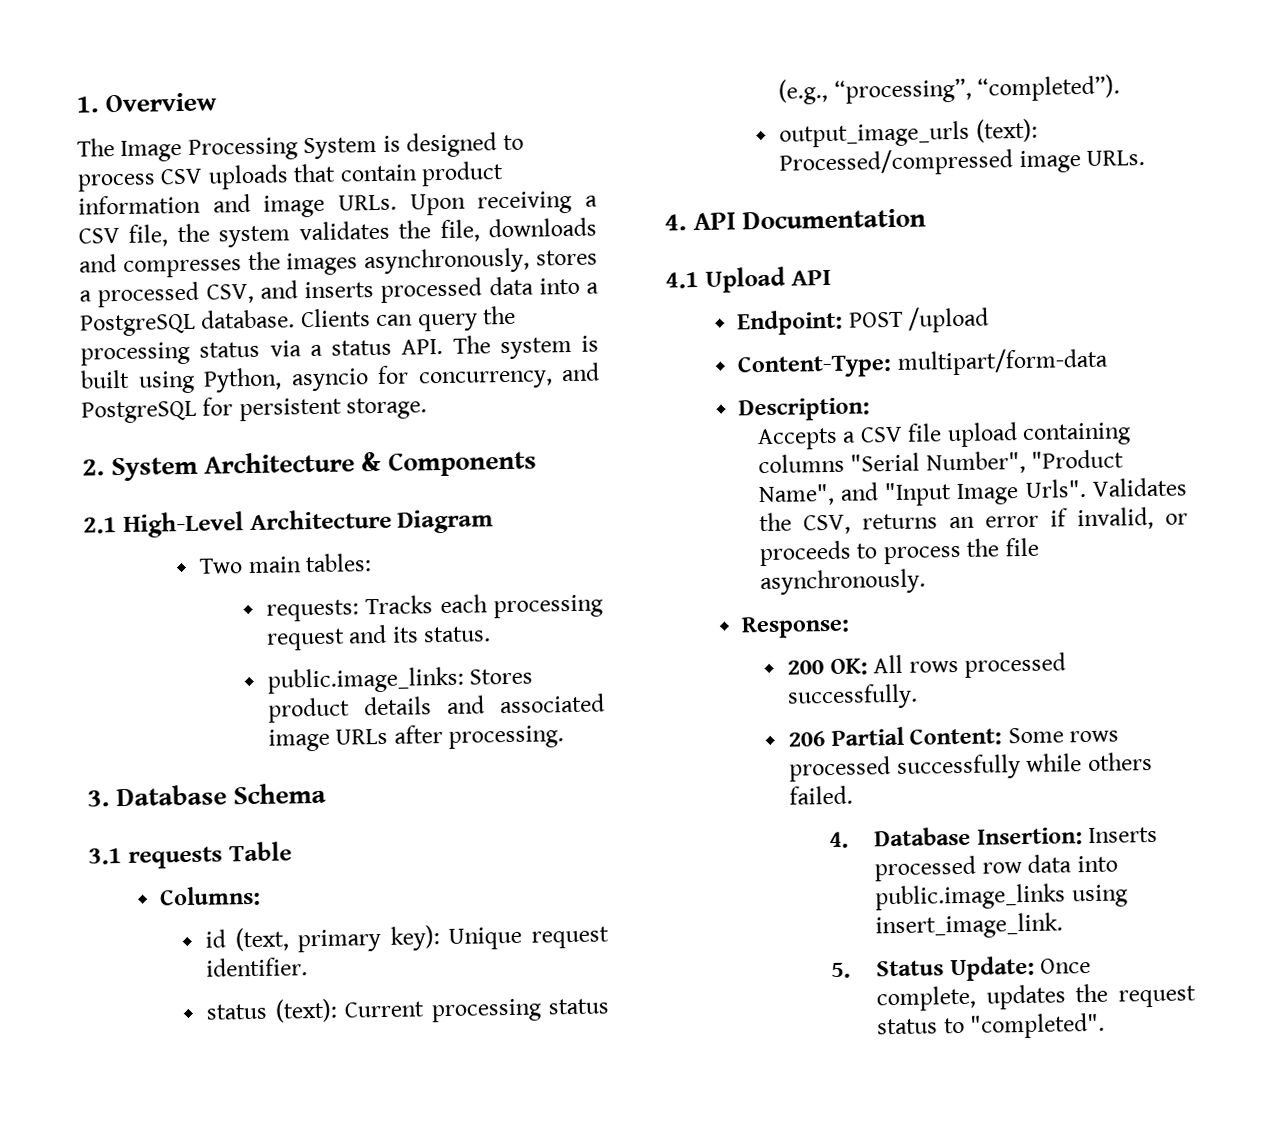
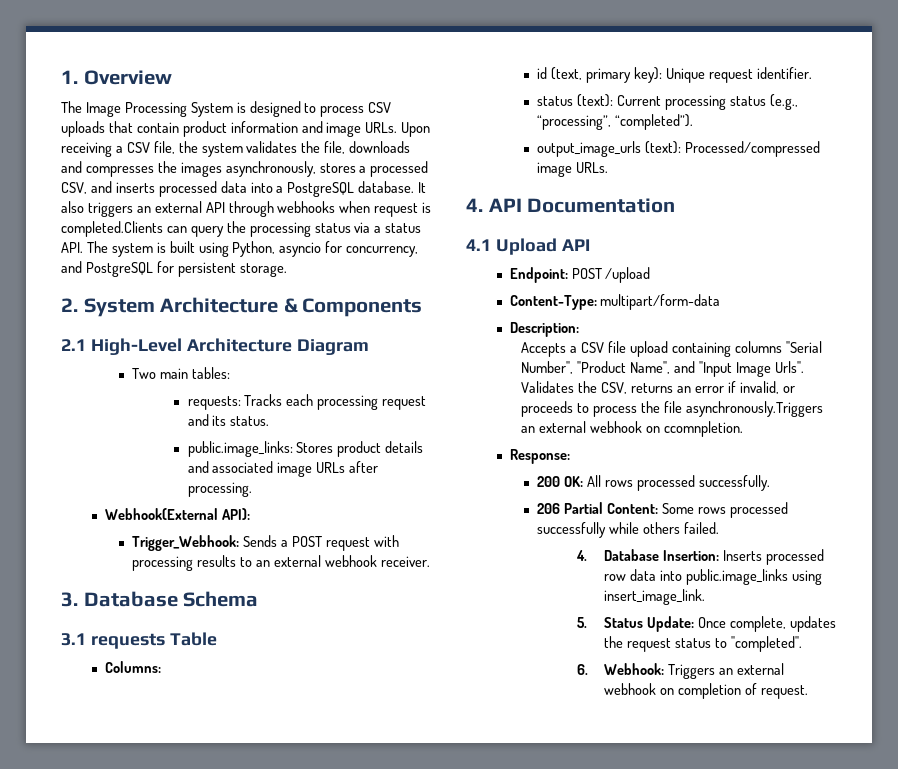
[299,308,371,328] Clients -> [418,182,427,193] [61,201,432,217] [61,221,163,237] It also triggers an external API through webhooks when request is completed.Clients
(565, 737) none -> [104,508,250,520] [132,535,399,551] [132,555,430,571] // Webhook(External API): // Trigger_Webhook: Sends a POST request with processing results to an external webhook receiver.
[759,568,926,596] asynchronously. -> [685,401,823,417] [521,421,743,437] asynchronously.Triggers an external webhook on ccomnpletion.
(1106, 1025) none -> [576,663,784,679] [604,683,808,699] // 6. Webhook: Triggers an external webhook on completion of request.

